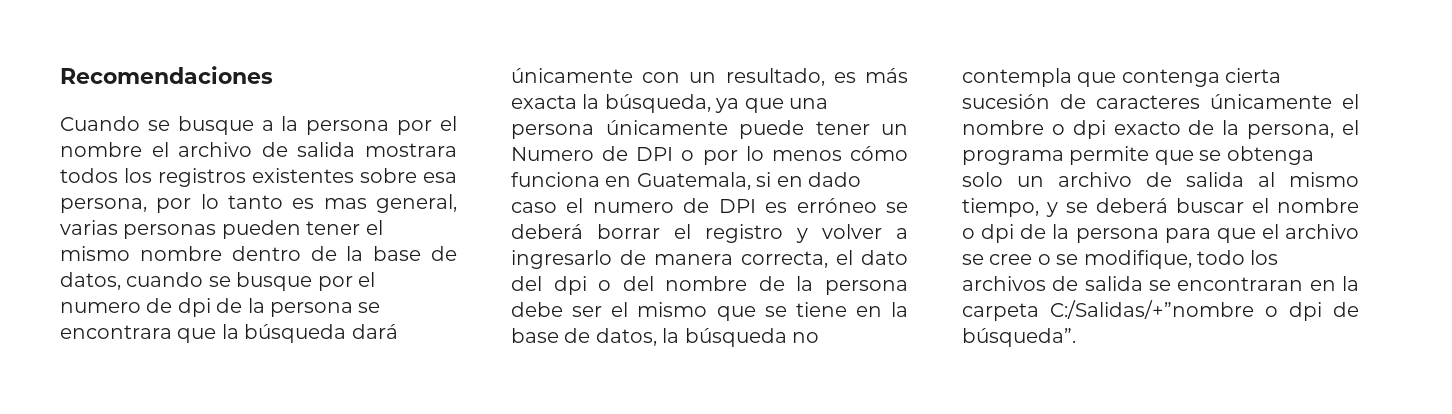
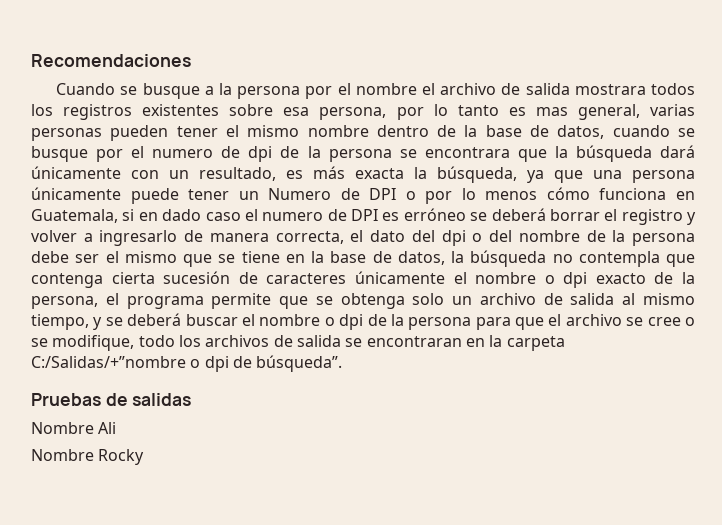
(1076, 337) none -> [31,393,192,406] [31,422,117,434] [31,449,145,465] // Pruebas de salidas // Nombre Ali // Nombre Rocky

